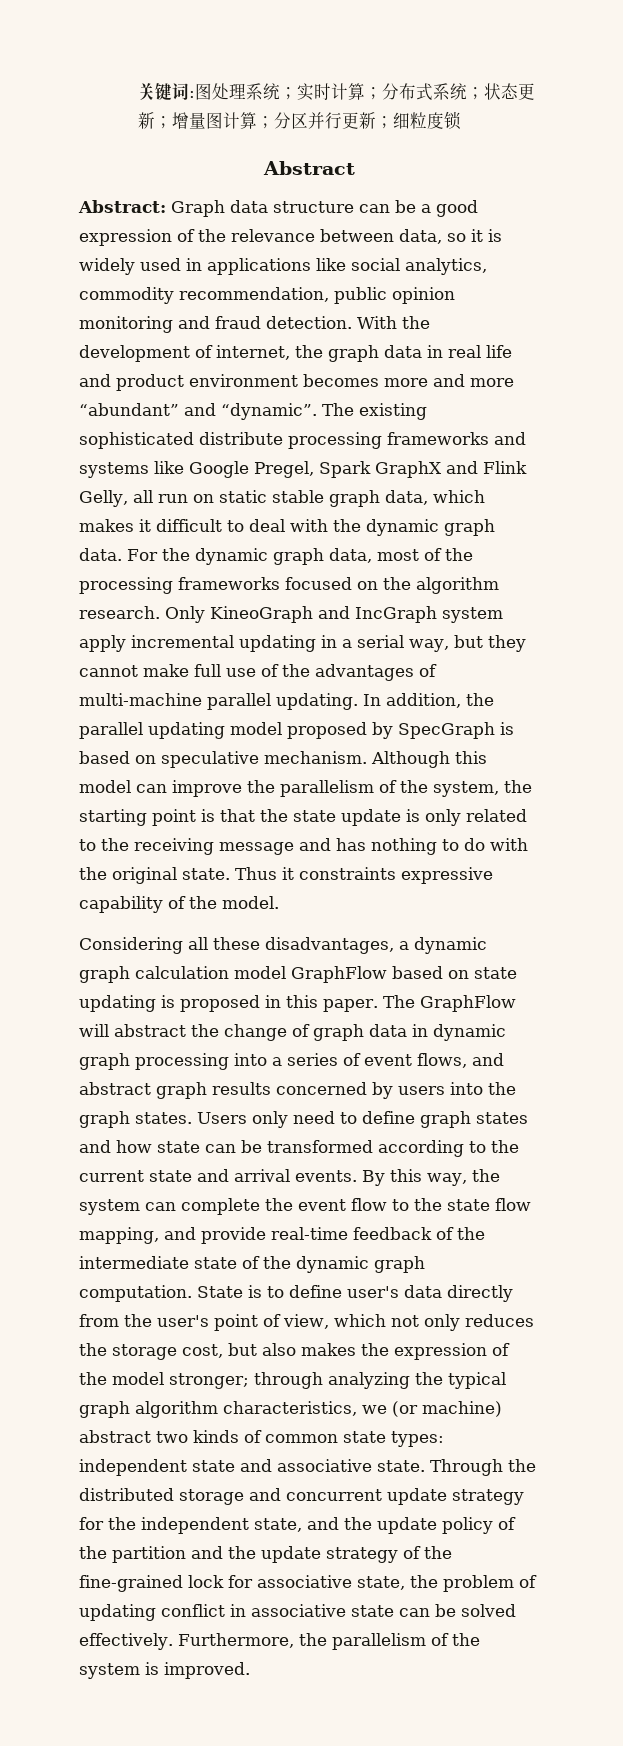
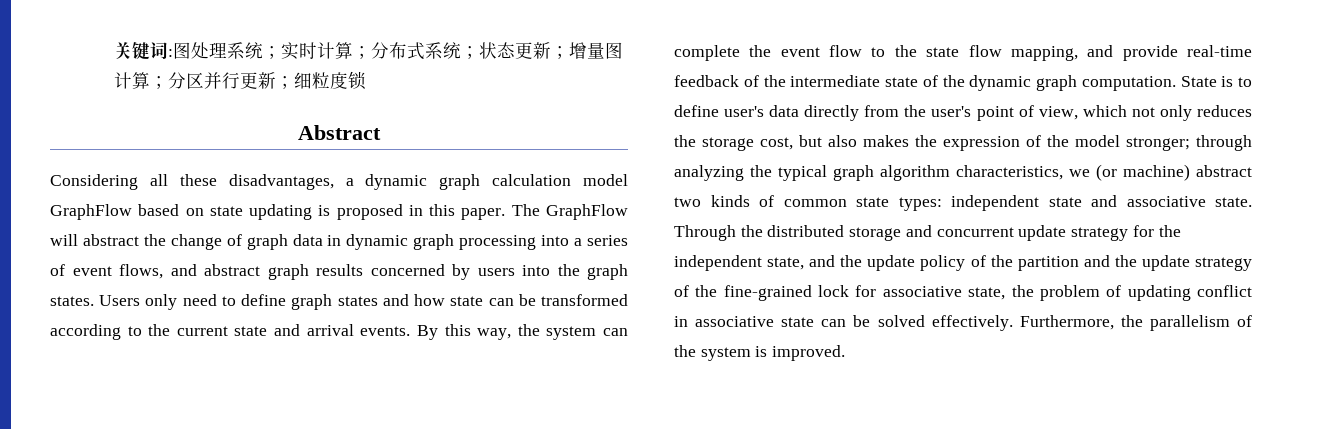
[78,200,478,217] [79,229,502,246] [79,258,487,275] [79,287,455,304] [79,316,430,333] [79,345,512,362] [79,374,514,391] [79,403,427,420] [79,432,526,449] [79,461,527,478] [79,490,485,507] [79,519,495,536] [79,548,473,565] [79,577,499,594] [79,606,503,623] [79,635,526,652] [79,664,437,681] [79,693,494,710] [79,722,514,739] [79,751,487,768] [79,780,532,797] [79,809,527,826] [79,838,528,855] [79,867,493,884] [79,896,279,913] // Abstract: Graph data structure can be a good expression of the relevance between data, so it is widely used in applications like social analytics, commodity recommendation, public opinion monitoring and fraud detection. With the development of internet, the graph data in real life and product environment becomes more and more “abundant” and “dynamic”. The existing sophisticated distribute processing frameworks and systems like Google Pregel, Spark GraphX and Flink Gelly, all run on static stable graph data, which makes it difficult to deal with the dynamic graph data. For the dynamic graph data, most of the processing frameworks focused on the algorithm research. Only KineoGraph and IncGraph system apply incremental updating in a serial way, but they cannot make full use of the advantages of multi-machine parallel updating. In addition, the parallel updating model proposed by SpecGraph is based on speculative mechanism. Although this model can improve the parallelism of the system, the starting point is that the state update is only related to the receiving message and has nothing to do with the original state. Thus it constraints expressive capability of the model. -> (381, 132) none

